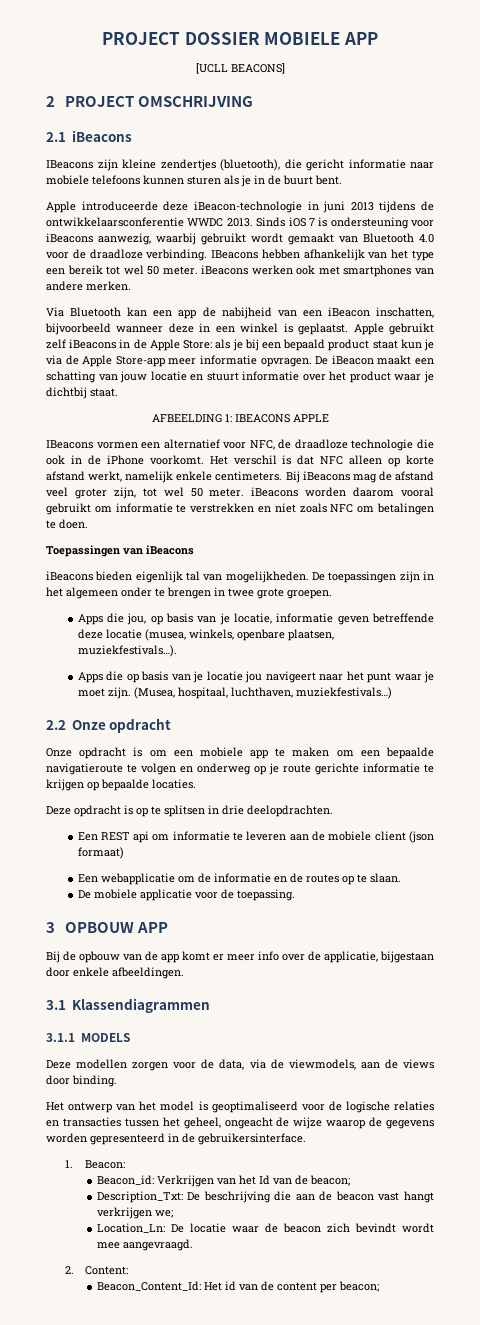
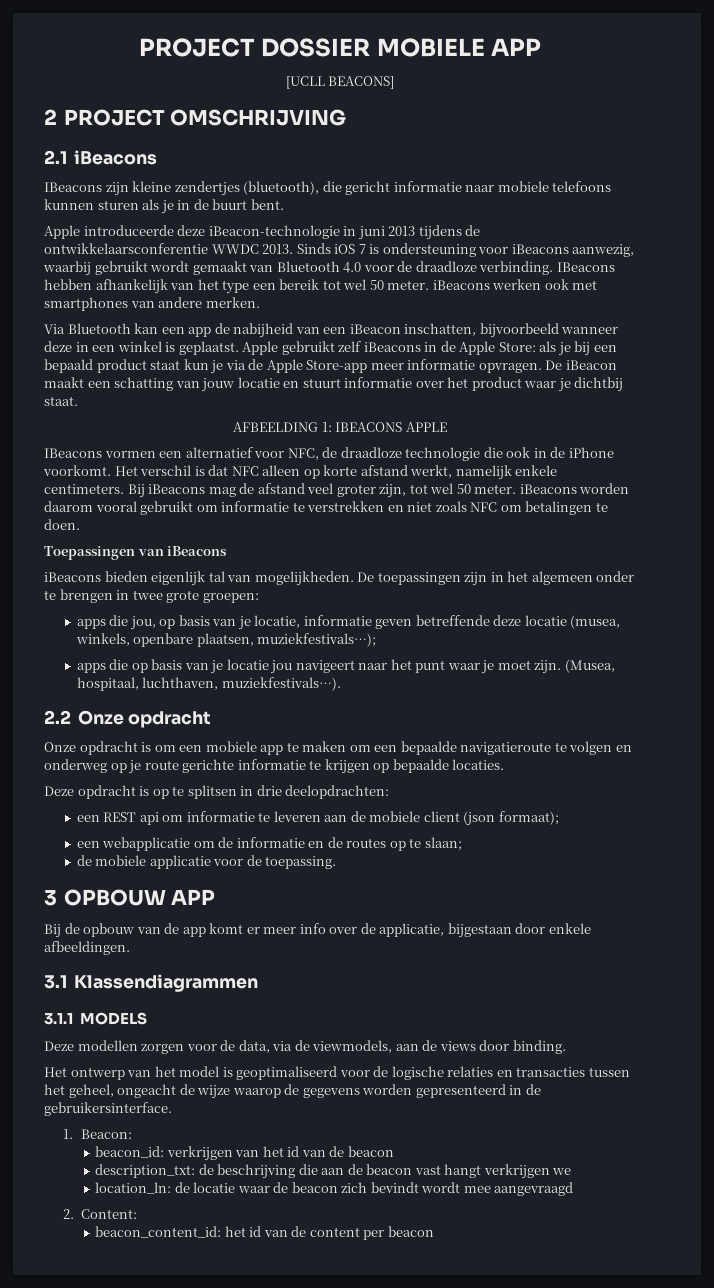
[287,590,332,599] [77,614,103,625] groepen. // Apps -> [202,593,259,603] [76,619,106,629] groepen: // apps
[77,645,177,657] [77,672,103,683] muziekfestivals…). // Apps -> [257,633,377,647] [76,663,106,673] muziekfestivals…); // apps
[295,687,392,699] muziekfestivals…) -> [221,677,341,691] muziekfestivals…).
[247,805,333,817] [77,832,98,841] deelopdrachten. // Een -> [285,785,390,799] [76,815,100,822] deelopdrachten: // een
[77,847,124,859] [77,874,98,883] formaat) // Een -> [498,811,559,825] [76,841,100,848] formaat); // een
[369,873,401,883] [77,890,91,899] slaan. // De -> [424,837,462,851] [76,855,92,866] slaan; // de
[96,1175,350,1187] [96,1191,201,1203] Beacon_id: Verkrijgen van het Id van de beacon; // Description_Txt: De -> [95,1146,394,1161] [95,1164,214,1178] beacon_id: verkrijgen van het id van de beacon // description_txt: de
[154,1210,173,1218] [96,1223,184,1233] we; // Location_Ln: De -> [552,1168,572,1175] [95,1182,190,1194] we // location_ln: de
[122,1239,193,1251] aangevraagd. -> [494,1182,574,1196] aangevraagd
[96,1281,222,1291] Beacon_Content_Id: Het -> [95,1226,246,1238] beacon_content_id: het
[338,1281,379,1292] beacon; -> [387,1226,434,1237] beacon

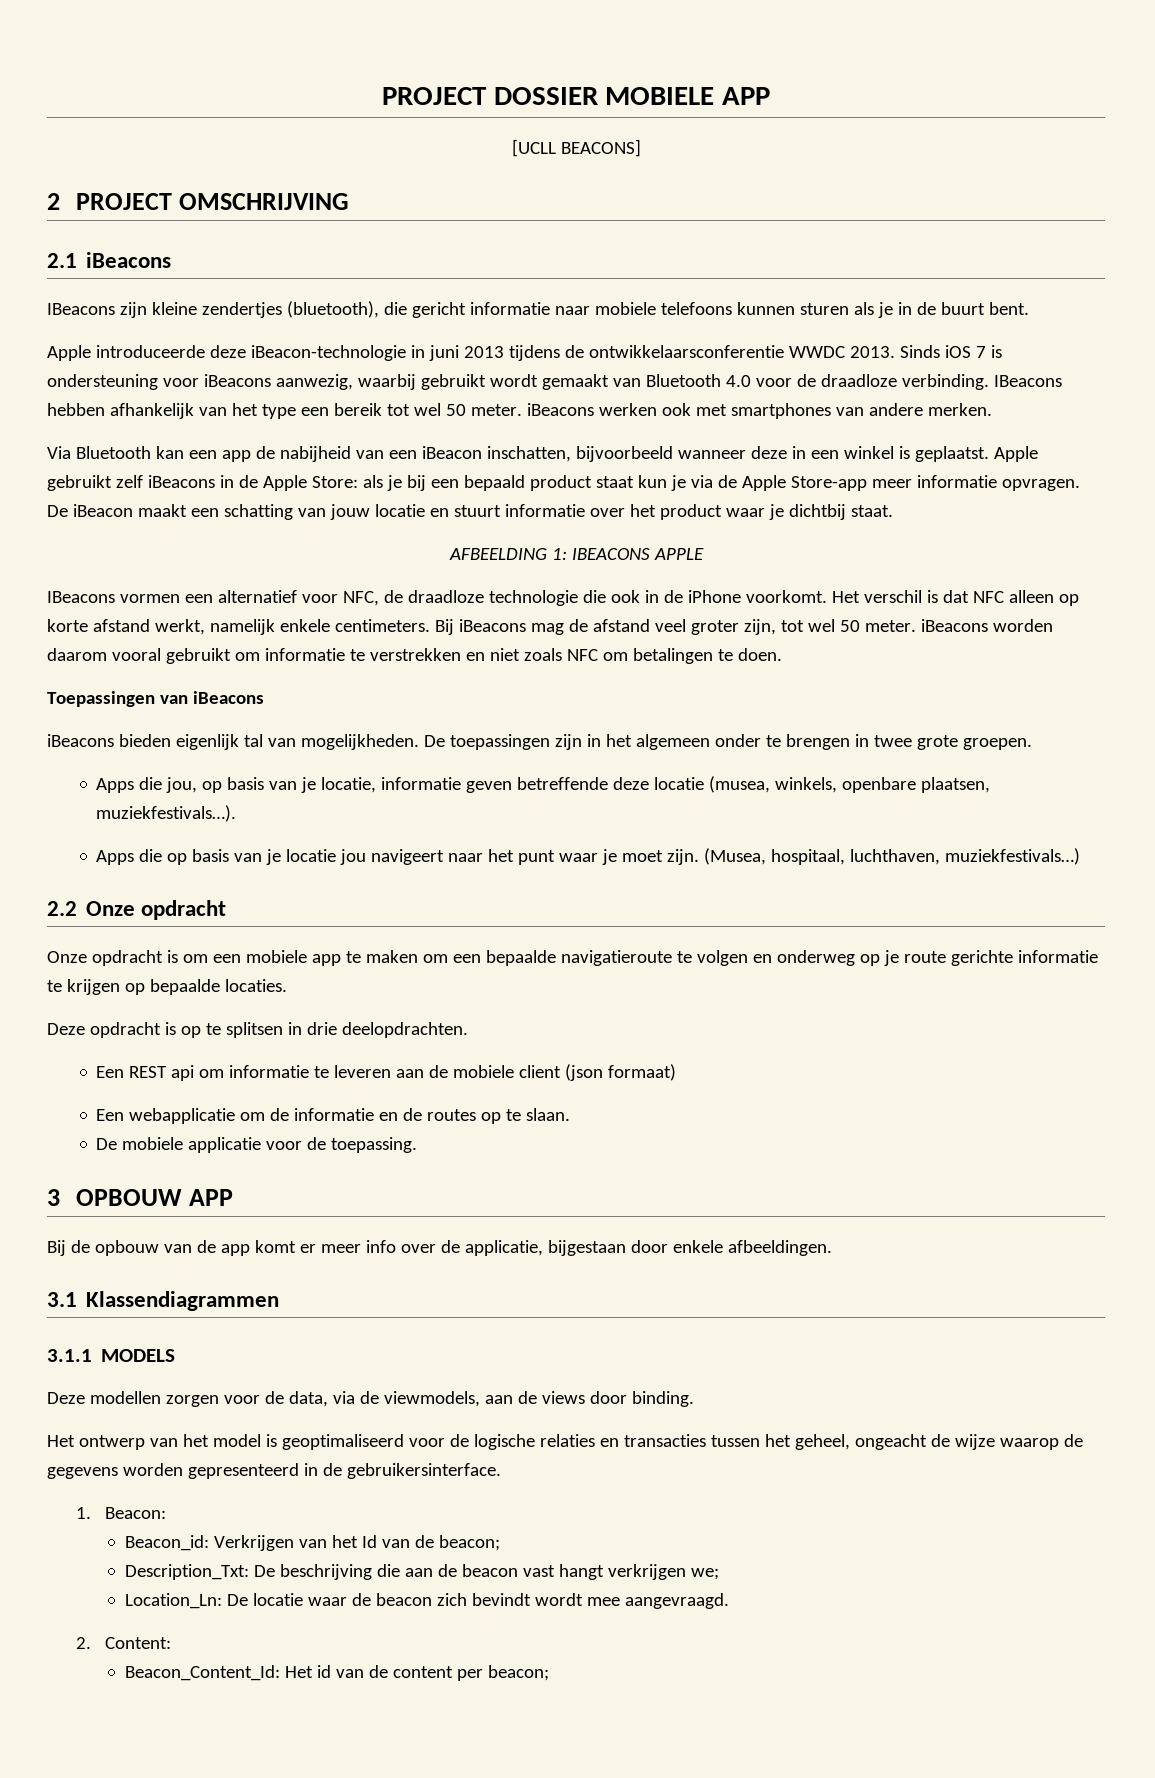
[202,593,259,603] [76,619,106,629] groepen: // apps -> [962,738,1032,750] [96,778,135,793] groepen. // Apps
[257,633,377,647] [76,663,106,673] muziekfestivals…); // apps -> [96,805,237,822] [96,850,135,865] muziekfestivals…). // Apps
[221,677,341,691] muziekfestivals…). -> [945,848,1081,865] muziekfestivals…)
[285,785,390,799] [76,815,100,822] deelopdrachten: // een -> [341,1022,468,1038] [96,1066,125,1078] deelopdrachten. // Een
[498,811,559,825] [76,841,100,848] formaat); // een -> [608,1064,677,1081] [96,1109,125,1121] formaat) // Een
[424,837,462,851] [76,855,92,866] slaan; // de -> [526,1108,571,1121] [96,1138,118,1150] slaan. // De
[95,1146,394,1161] [95,1164,214,1178] beacon_id: verkrijgen van het id van de beacon // description_txt: de -> [124,1535,500,1551] [124,1564,275,1580] Beacon_id: Verkrijgen van het Id van de beacon; // Description_Txt: De
[552,1168,572,1175] [95,1182,190,1194] we // location_ln: de -> [690,1568,719,1580] [124,1593,248,1609] we; // Location_Ln: De
[494,1182,574,1196] aangevraagd -> [624,1593,729,1609] aangevraagd.
[95,1226,246,1238] beacon_content_id: het -> [124,1665,313,1681] Beacon_Content_Id: Het
[387,1226,434,1237] beacon -> [487,1665,549,1681] beacon;

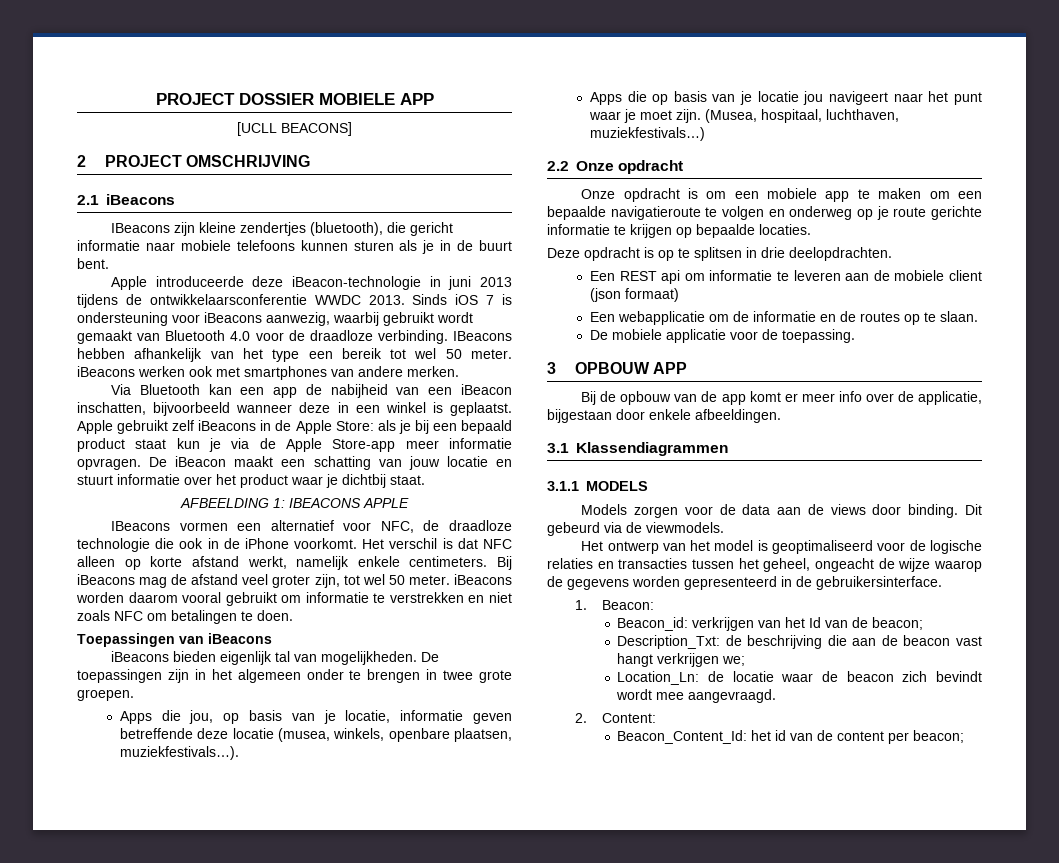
[47,1391,161,1404] Deze modellen -> [581,504,628,515] Models
[288,1391,480,1407] data, via de viewmodels, -> [742,504,771,515] data
(694, 1399) none -> [964,504,982,515] [547,522,724,536] Dit gebeurd via de viewmodels.
[213,1535,294,1551] Verkrijgen -> [692,617,755,631] verkrijgen
[253,1565,275,1577] De -> [725,635,742,646] de
[226,1594,248,1606] De -> [708,671,725,682] de
[284,1666,313,1678] Het -> [751,730,772,741] het

